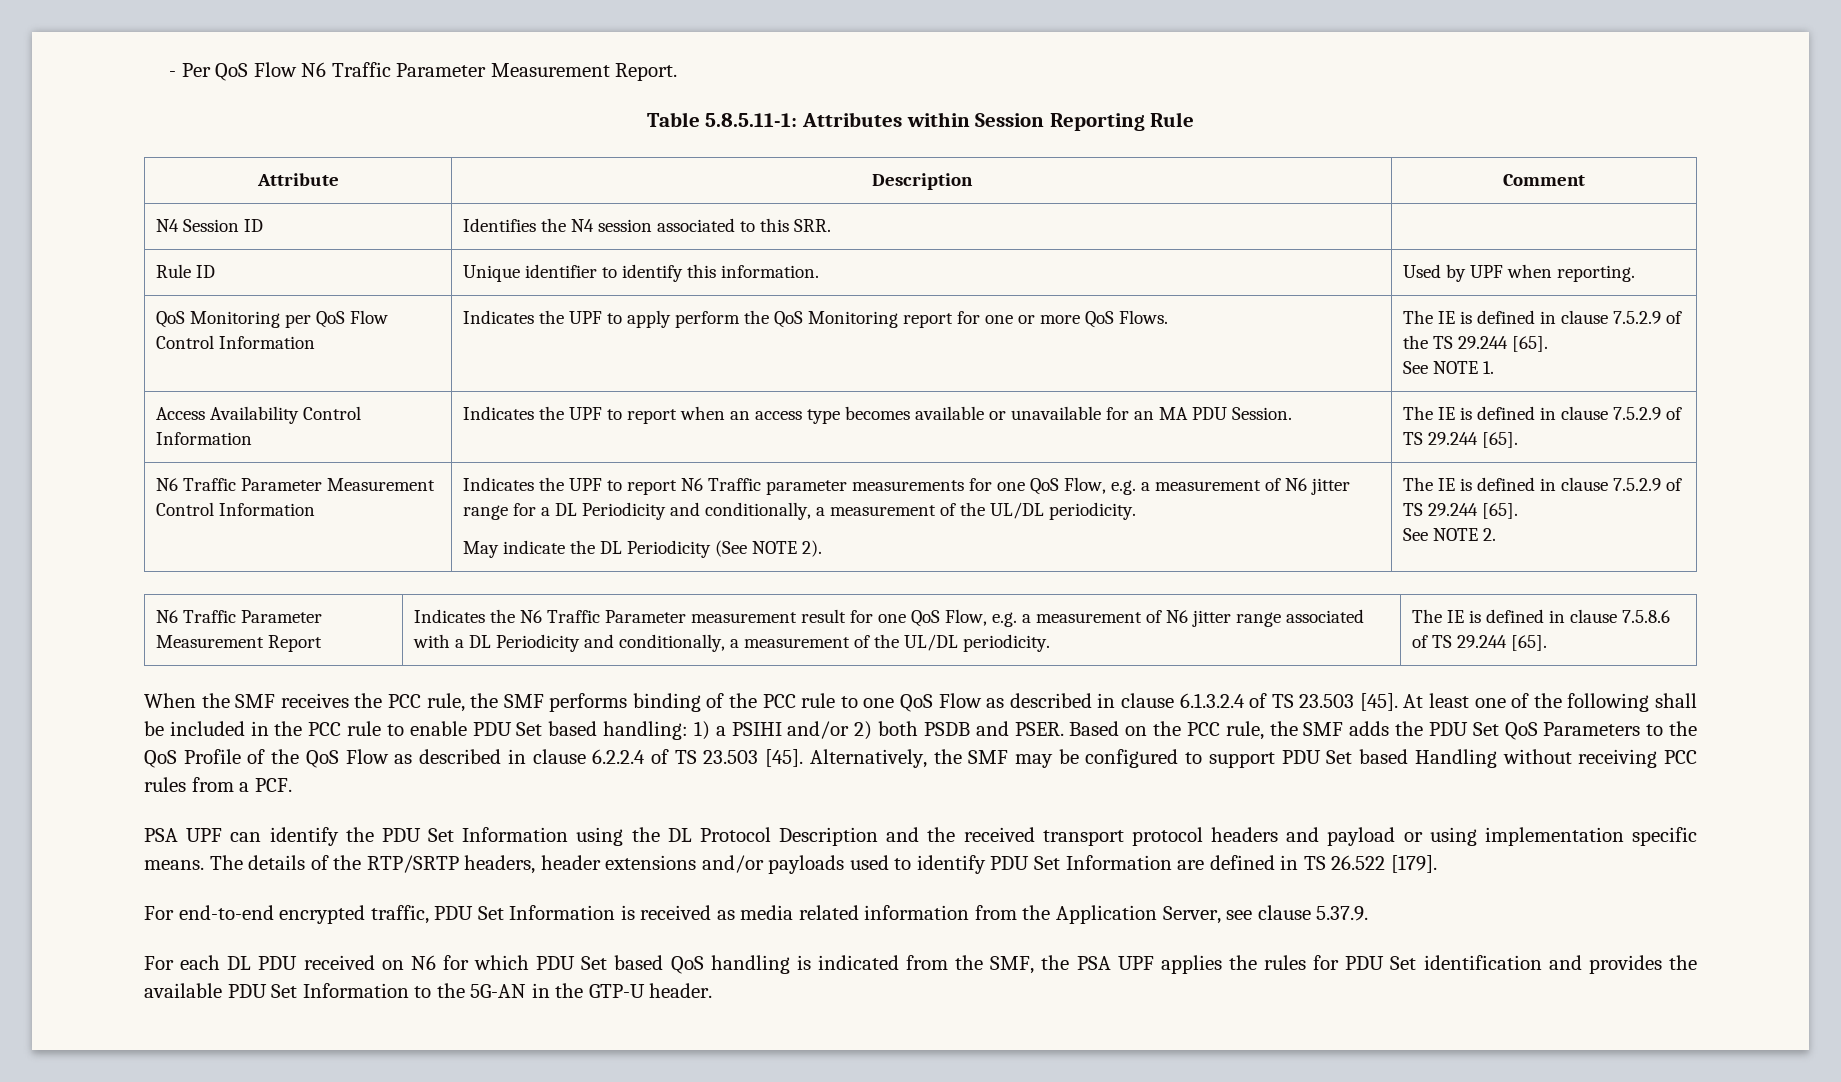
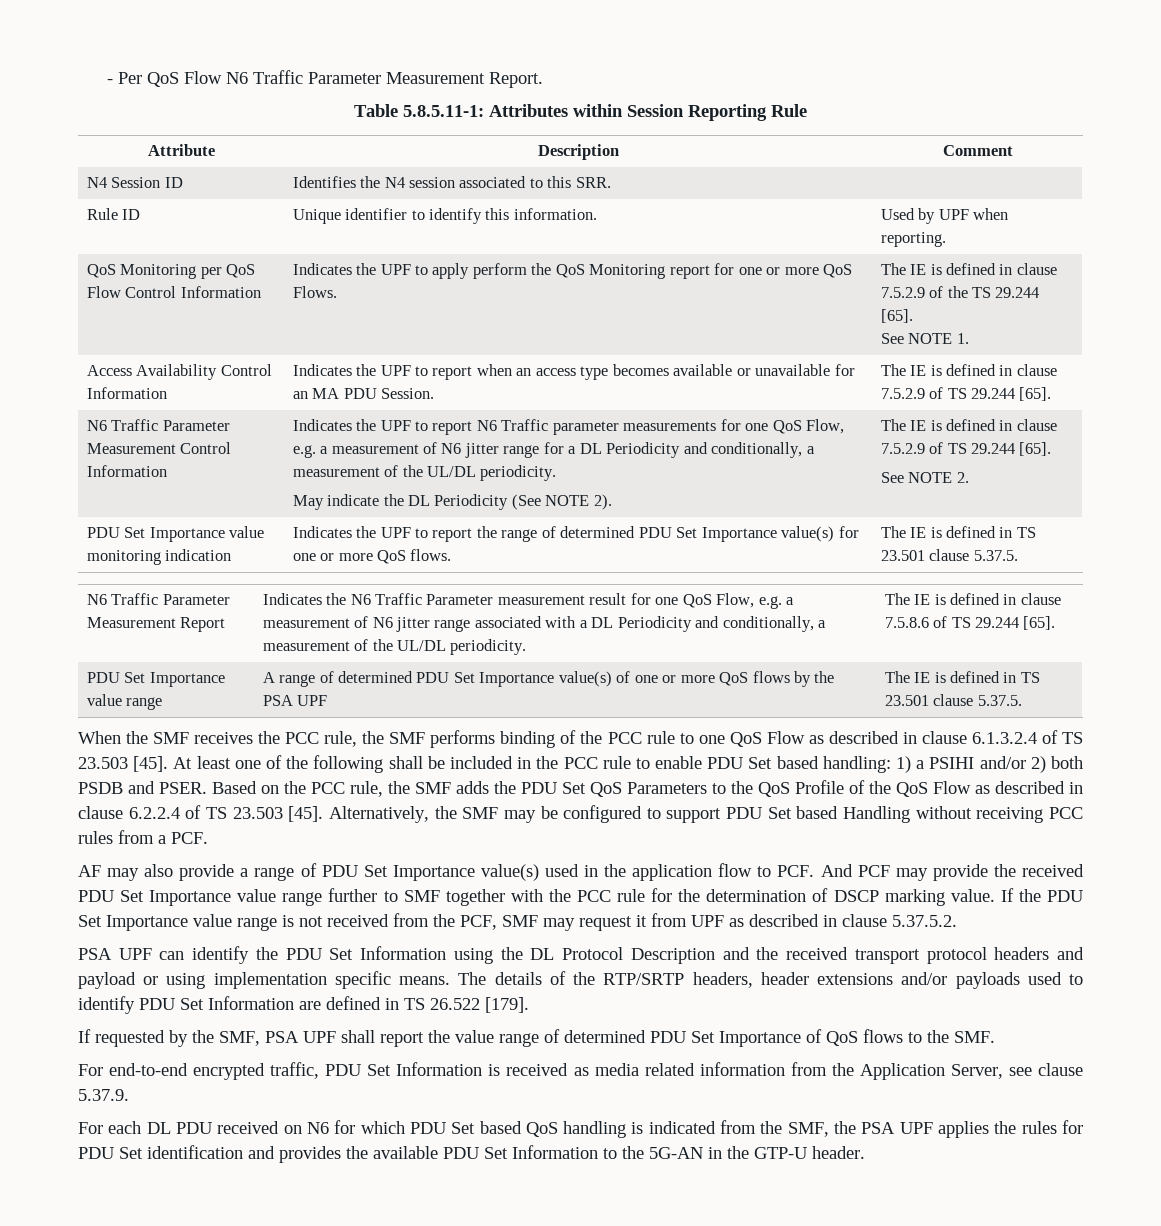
(1497, 534) none -> [86,526,264,542] [86,549,232,565] [292,526,859,542] [292,549,452,564] [880,526,1036,538] [880,549,1018,561] // PDU Set Importance value monitoring indication | Indicates the UPF to report the range of determined PDU Set Importance value(s) for one or more QoS flows. | The IE is defined in TS 23.501 clause 5.37.5.
(1548, 643) none -> [86,672,225,687] [86,694,163,710] [262,671,835,687] [262,695,328,706] [884,671,1040,683] [884,694,1022,706] // PDU Set Importance value range | A range of determined PDU Set Importance value(s) of one or more QoS flows by the PSA UPF | The IE is defined in TS 23.501 clause 5.37.5.
(292, 785) none -> [78,863,1084,881] [78,888,1084,906] [78,913,957,931] // AF may also provide a range of PDU Set Importance value(s) used in the application flow to PCF. And PCF may provide the received PDU Set Importance value range further to SMF together with the PCC rule for the determination of DSCP marking value. If the PDU Set Importance value range is not received from the PCF, SMF may request it from UPF as described in clause 5.37.5.2.
(1437, 864) none -> [78,1029,995,1047] // If requested by the SMF, PSA UPF shall report the value range of determined PDU Set Importance of QoS flows to the SMF.

